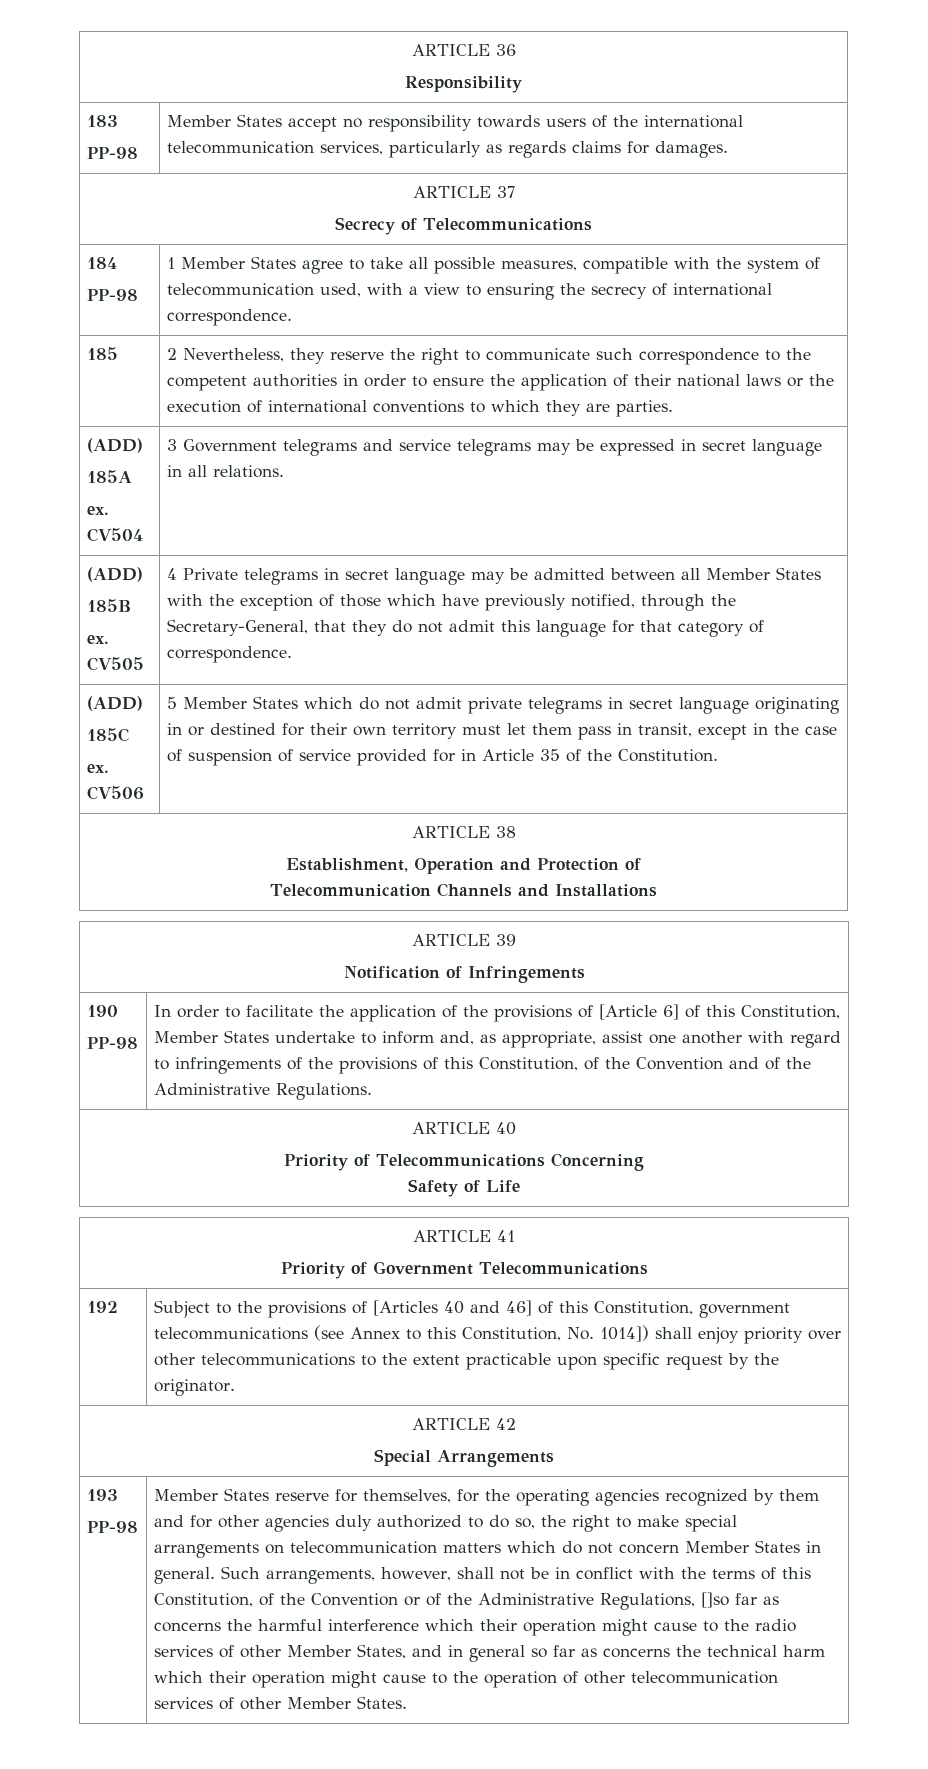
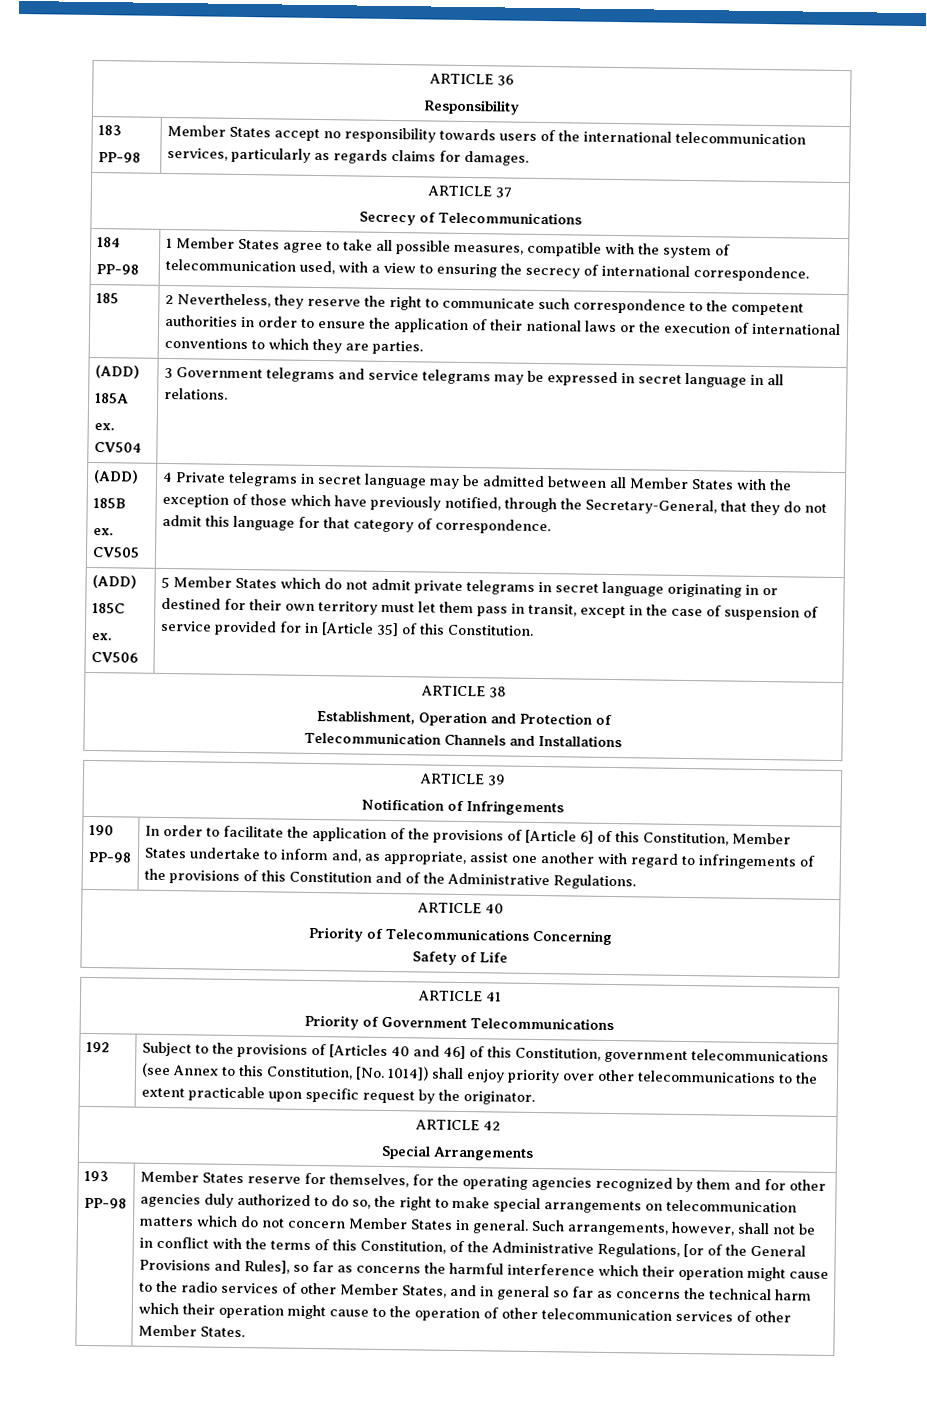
[481,749,612,762] Article 35 of the -> [320,622,445,637] [Article 35] of this
[478,1057,723,1071] Constitution, of the Convention -> [288,871,372,883] Constitution
[566,1327,594,1340] No. -> [354,1066,385,1080] [No.
[310,1592,729,1610] Convention or of the Administrative Regulations, []so -> [490,1241,806,1258] [138,1259,309,1274] Administrative Regulations, [or of the General Provisions and Rules], so

